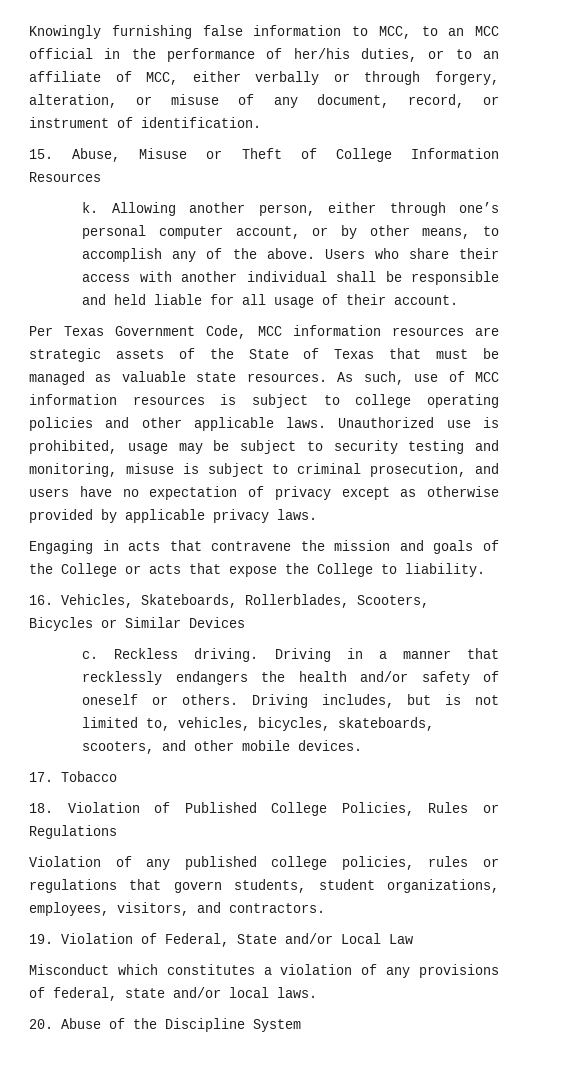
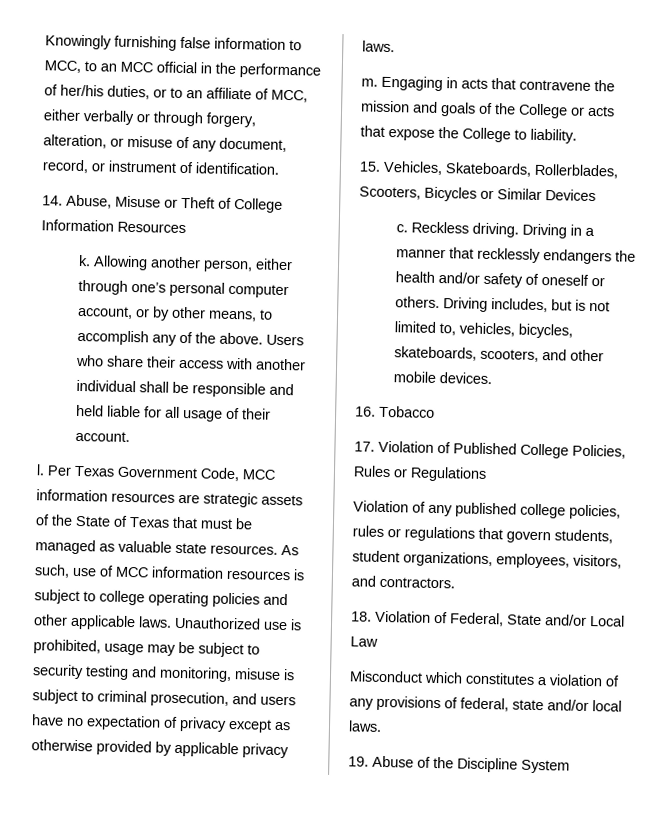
[29,149,53,159] 15. -> [42,195,63,206] 14.
(459, 300) none -> [36,464,45,476] l.
(317, 514) none -> [361,78,378,87] m.
[29,595,53,605] 16. -> [359,161,381,172] 15.
[29,772,53,782] 17. -> [355,406,376,417] 16.
[29,803,53,813] 18. -> [354,441,375,452] 17.
[29,934,53,944] 19. -> [351,611,372,622] 18.
[29,1019,53,1029] 20. -> [348,756,369,767] 19.

